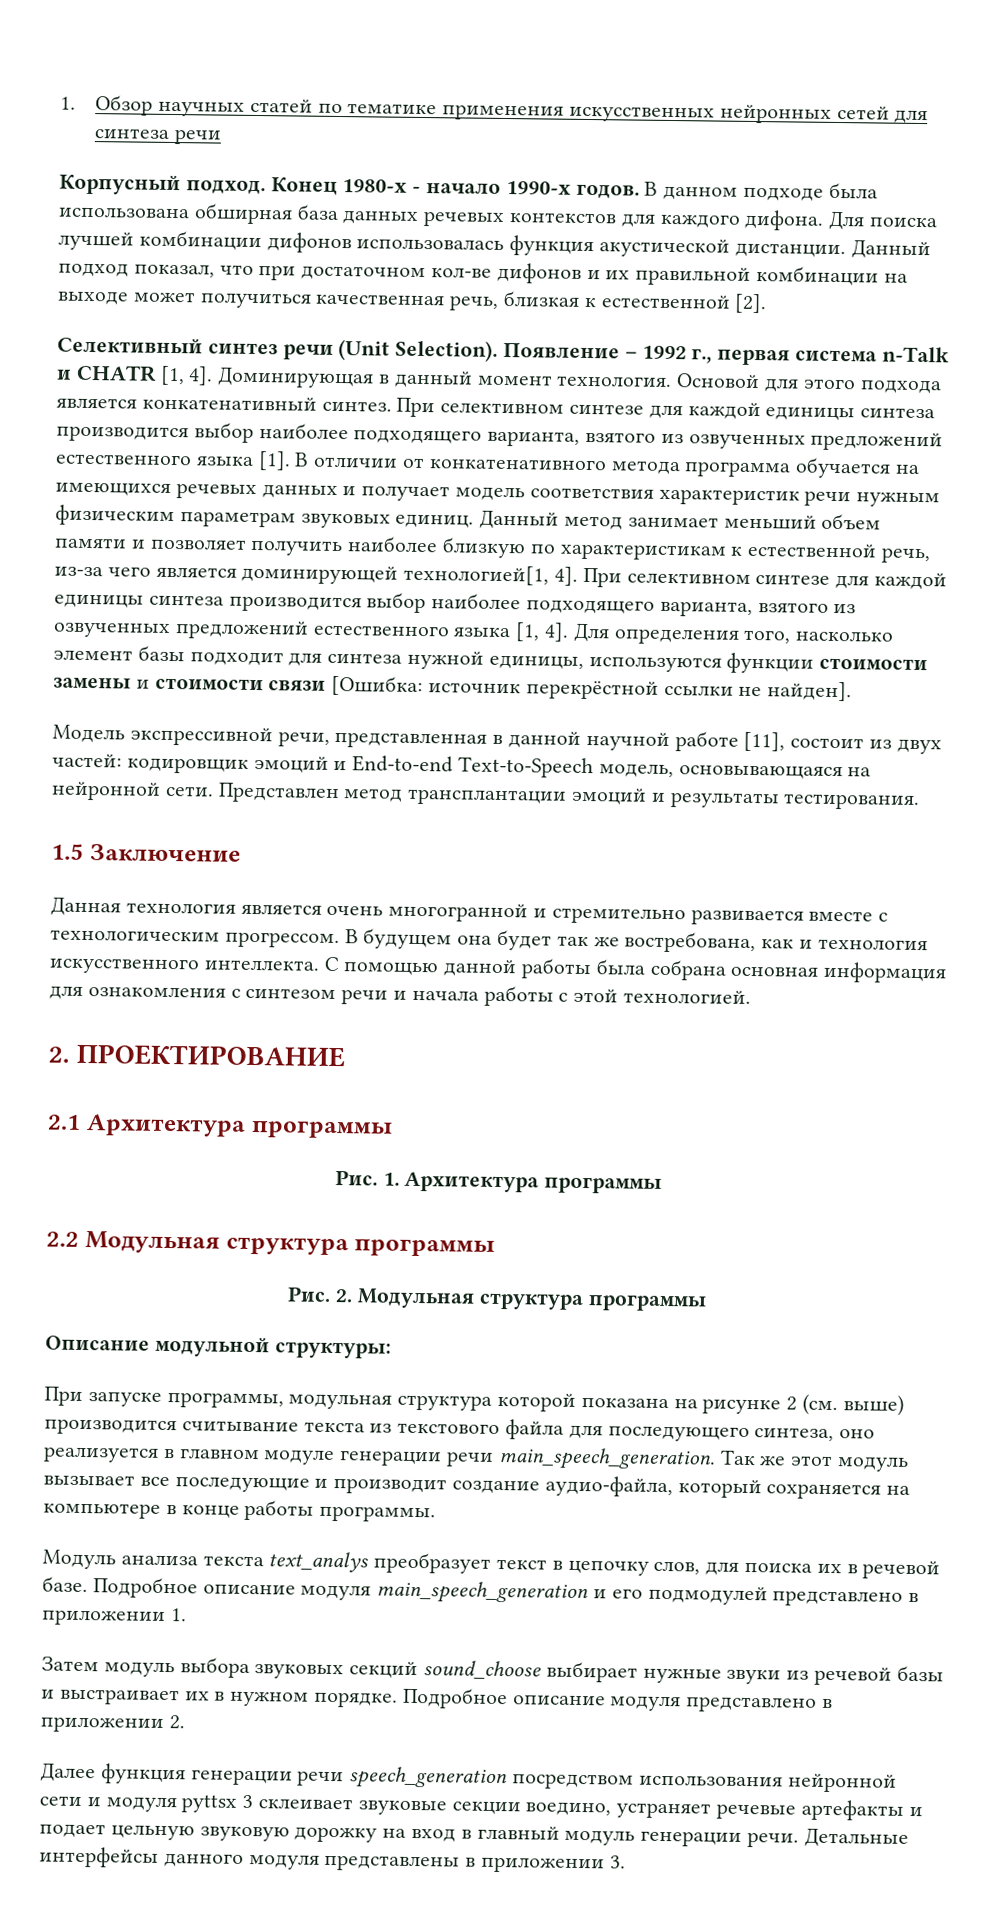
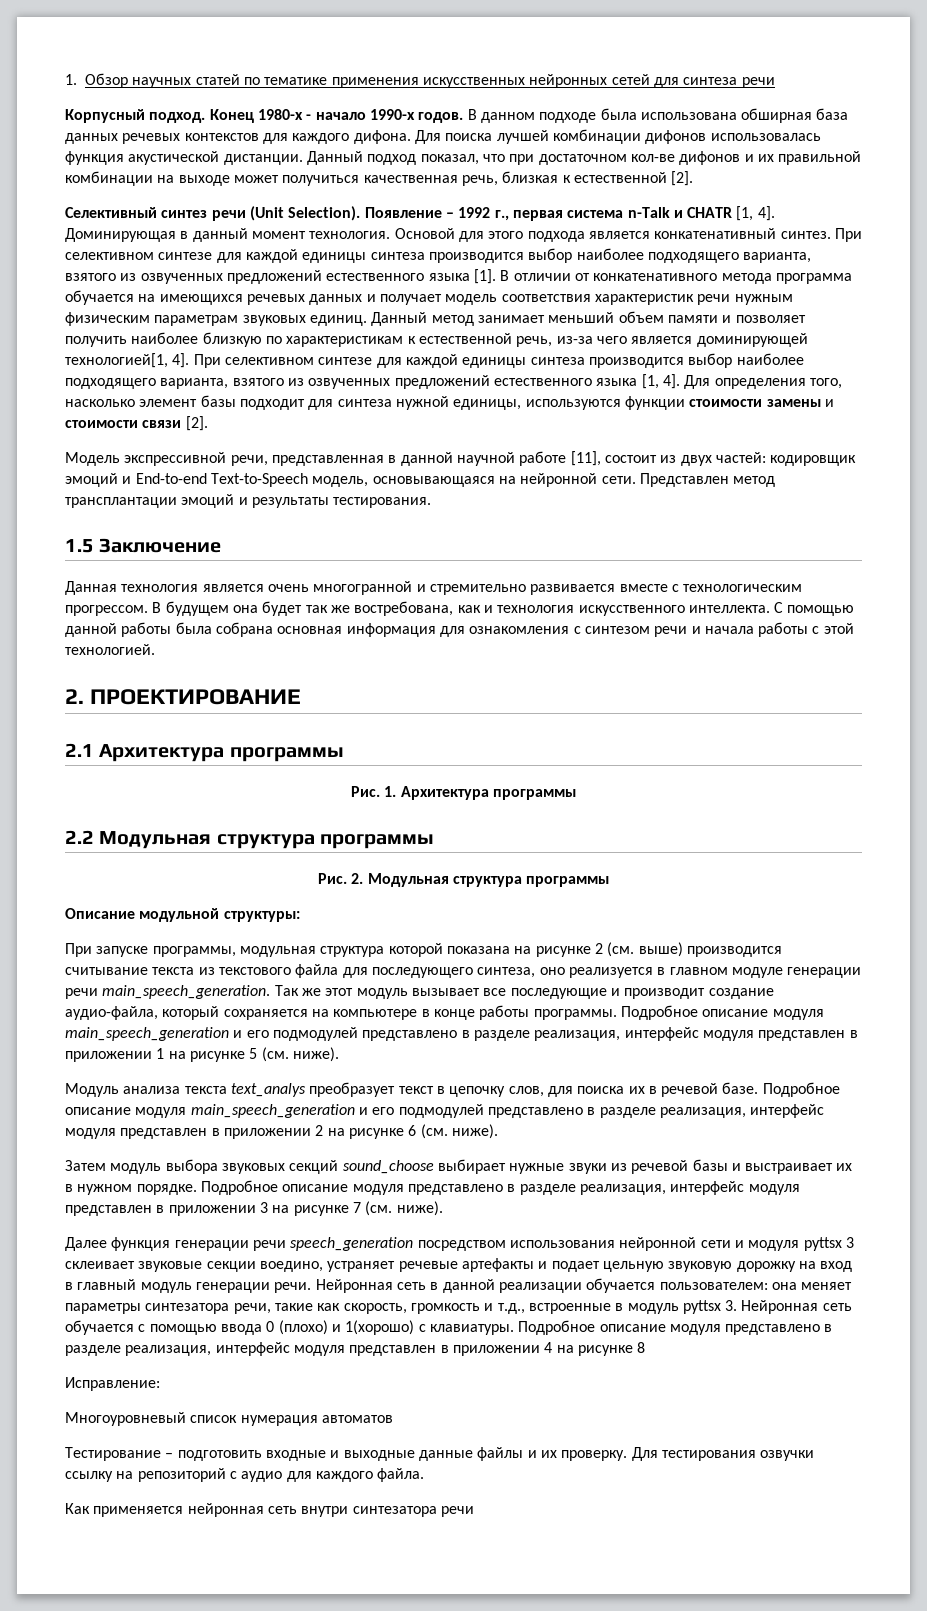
[331,675,853,702] [Ошибка: источник перекрёстной ссылки не найден]. -> [185,416,208,431] [2].
(437, 1514) none -> [620,1005,824,1020] [65,1027,858,1041] [65,1047,339,1062] Подробное описание модуля main_speech_generation и его подмодулей представлено в разделе реализация, интерфейс модуля представлен в приложении 1 на рисунке 5 (см. ниже).
[41,1608,187,1627] приложении 1. -> [599,1104,825,1118] [65,1124,498,1139] разделе реализация, интерфейс модуля представлен в приложении 2 на рисунке 6 (см. ниже).
[40,1715,185,1733] приложении 2. -> [519,1181,800,1195] [65,1201,443,1216] разделе реализация, интерфейс модуля представлен в приложении 3 на рисунке 7 (см. ниже).
[803,1827,909,1848] [39,1846,626,1874] Детальные интерфейсы данного модуля представлены в приложении 3. -> [315,1278,853,1293] [65,1300,852,1314] [65,1320,833,1335] [65,1342,646,1356] [65,1377,160,1391] [65,1412,393,1426] [65,1447,815,1461] [65,1468,425,1482] [65,1503,474,1517] Нейронная сеть в данной реализации обучается пользователем: она меняет параметры синтезатора речи, такие как скорость, громкость и т.д., встроенные в модуль pyttsx 3. Нейронная сеть обучается с помощью ввода 0 (плохо) и 1(хорошо) с клавиатуры. Подробное описание модуля представлено в разделе реализация, интерфейс модуля представлен в приложении 4 на рисунке 8 // Исправление: // Многоуровневый список нумерация автоматов // Тестирование – подготовить входные и выходные данные файлы и их проверку. Для тестирования озвучки ссылку на репозиторий с аудио для каждого файла. // Как применяется нейронная сеть внутри синтезатора речи

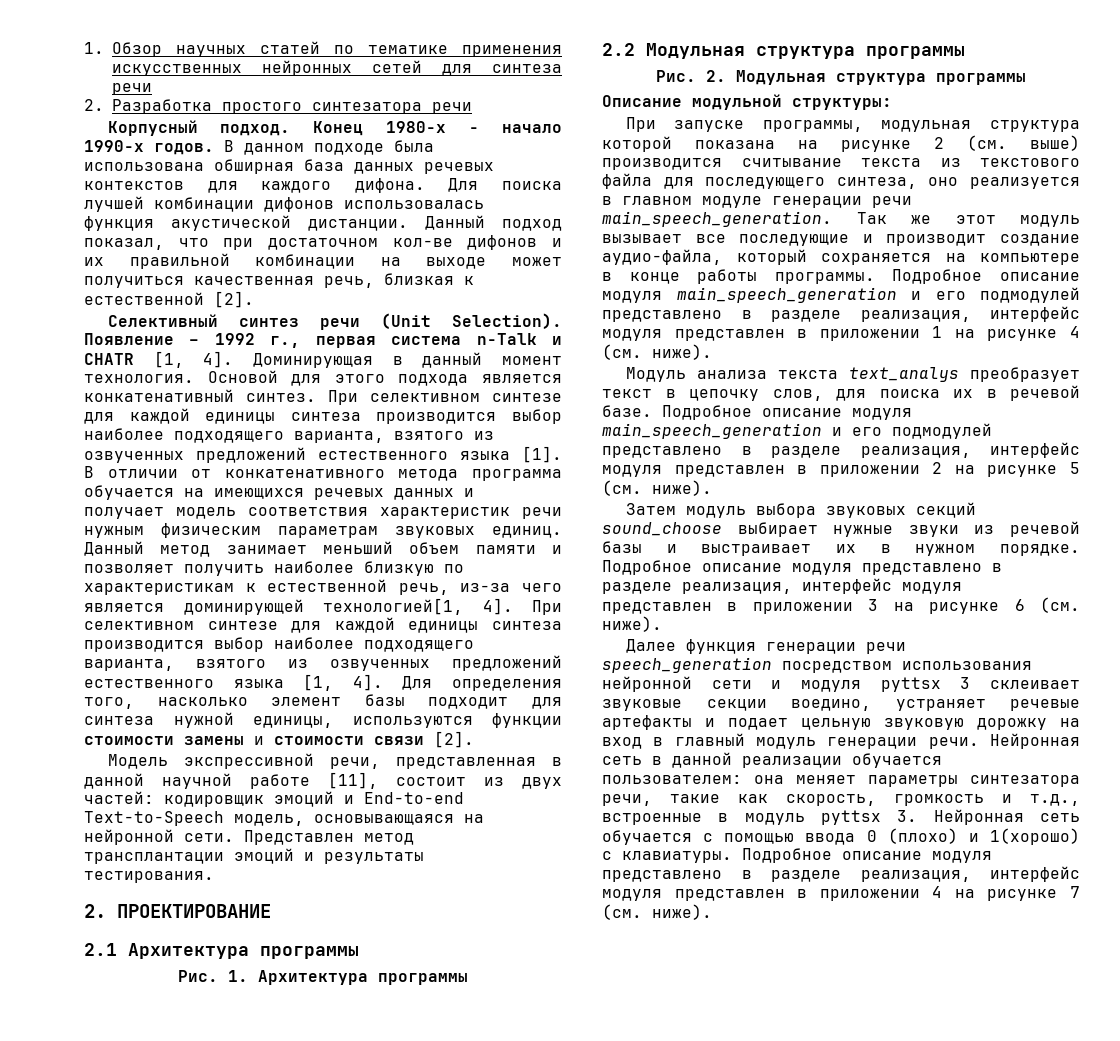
(775, 82) none -> [84,99,472,114] // 2. Разработка простого синтезатора речи
[65,538,222,553] [65,581,803,595] [65,601,855,616] [65,622,854,637] [65,644,155,655] // 1.5 Заключение // Данная технология является очень многогранной и стремительно развивается вместе с технологическим прогрессом. В будущем она будет так же востребована, как и технология искусственного интеллекта. С помощью данной работы была собрана основная информация для ознакомления с синтезом речи и начала работы с этой технологией. -> (214, 877) none
[249,1048,258,1059] 5 -> [1070,326,1080,338] 4
[408,1125,417,1136] 6 -> [1070,462,1080,474] 5
[352,1202,361,1213] 7 -> [1014,599,1025,611] 6
[637,1342,646,1353] [65,1377,160,1391] [65,1412,393,1426] [65,1447,815,1461] [65,1468,425,1482] [65,1503,474,1517] 8 // Исправление: // Многоуровневый список нумерация автоматов // Тестирование – подготовить входные и выходные данные файлы и их проверку. Для тестирования озвучки ссылку на репозиторий с аудио для каждого файла. // Как применяется нейронная сеть внутри синтезатора речи -> [1070,886,1080,898] [602,904,712,920] 7 (см. ниже).

